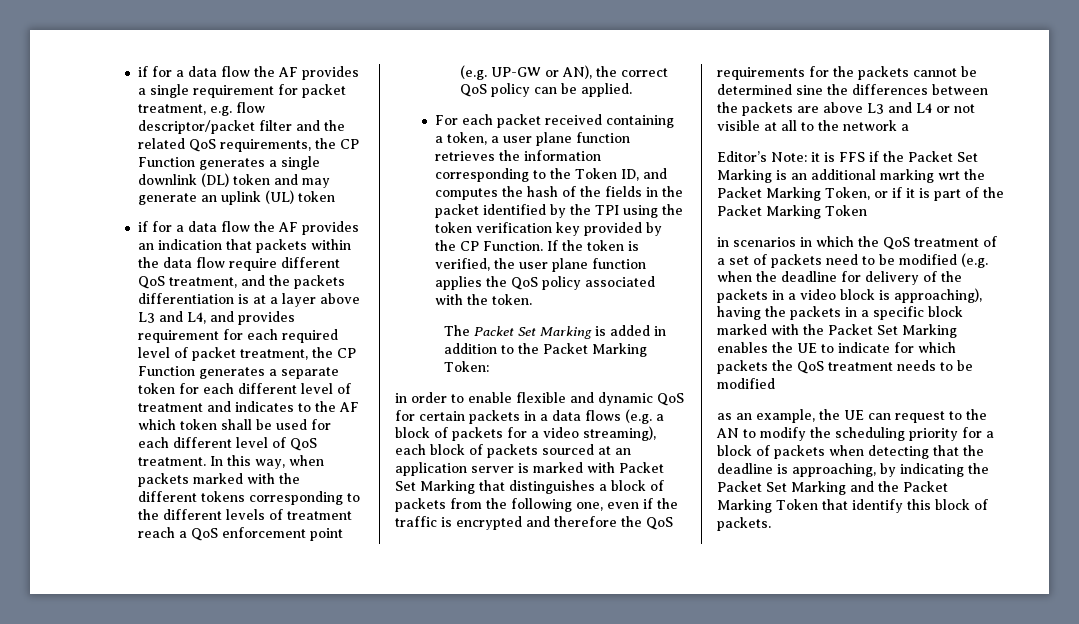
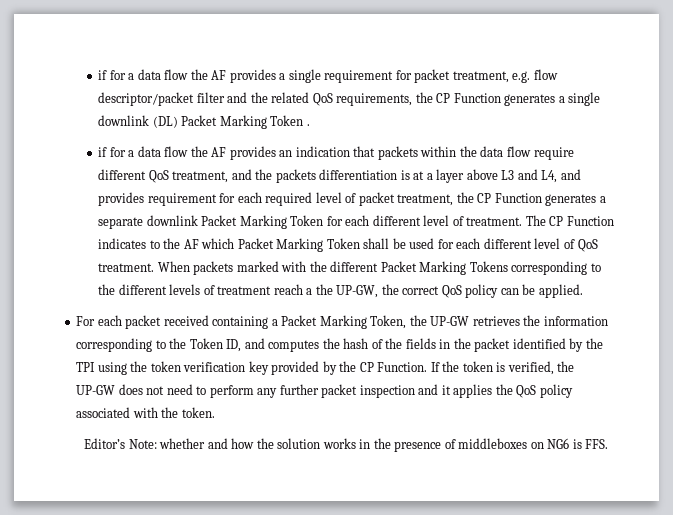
[232,174,330,188] [137,190,335,205] token and may generate an uplink (UL) token -> [181,115,310,129] Packet Marking Token .
[137,383,351,394] [137,401,231,412] token for each different level of treatment and -> [146,215,614,229] downlink Packet Marking Token for each different level of treatment. The CP Function
[179,419,217,430] token -> [237,238,360,252] Packet Marking Token
[209,455,324,469] In this way, when -> [157,261,190,272] When
[200,491,245,502] tokens -> [380,261,508,275] Packet Marking Tokens
[190,527,343,541] [459,65,592,80] QoS enforcement point (e.g. UP-GW or AN), -> [315,284,379,298] the UP-GW,
[447,132,631,146] token, a user plane function -> [281,315,470,329] Packet Marking Token, the UP-GW
[519,258,647,272] user plane function -> [76,384,451,398] UP-GW does not need to perform any further packet inspection and it
[444,325,667,339] [444,343,648,357] [444,361,490,372] [395,392,684,406] [395,409,664,424] [395,426,656,441] [395,444,631,458] [395,462,664,476] [395,480,664,494] [395,498,678,512] [395,516,673,530] [717,66,977,80] [717,84,988,95] [717,102,975,116] [717,120,909,131] [717,151,978,162] [717,169,985,183] [717,187,1004,201] [717,205,867,219] [717,236,997,250] [717,253,988,268] [717,271,962,285] [717,288,982,303] [717,306,963,320] [717,324,957,338] [717,342,956,353] [717,360,973,374] [717,378,775,389] [717,409,987,423] [716,427,994,441] [717,445,984,459] [717,463,989,477] [717,481,948,495] [717,499,988,513] [717,517,771,531] The Packet Set Marking is added in addition to the Packet Marking Token: // in order to enable flexible and dynamic QoS for certain packets in a data flows (e.g. a block of packets for a video streaming), each block of packets sourced at an application server is marked with Packet Set Marking that distinguishes a block of packets from the following one, even if the traffic is encrypted and therefore the QoS requirements for the packets cannot be determined sine the differences between the packets are above L3 and L4 or not visible at all to the network a // Editor’s Note: it is FFS if the Packet Set Marking is an additional marking wrt the Packet Marking Token, or if it is part of the Packet Marking Token // in scenarios in which the QoS treatment of a set of packets need to be modified (e.g. when the deadline for delivery of the packets in a video block is approaching), having the packets in a specific block marked with the Packet Set Marking enables the UE to indicate for which packets the QoS treatment needs to be modified // as an example, the UE can request to the AN to modify the scheduling priority for a block of packets when detecting that the deadline is approaching, by indicating the Packet Set Marking and the Packet Marking Token that identify this block of packets. -> [84,438,609,452] Editor’s Note: whether and how the solution works in the presence of middleboxes on NG6 is FFS.

